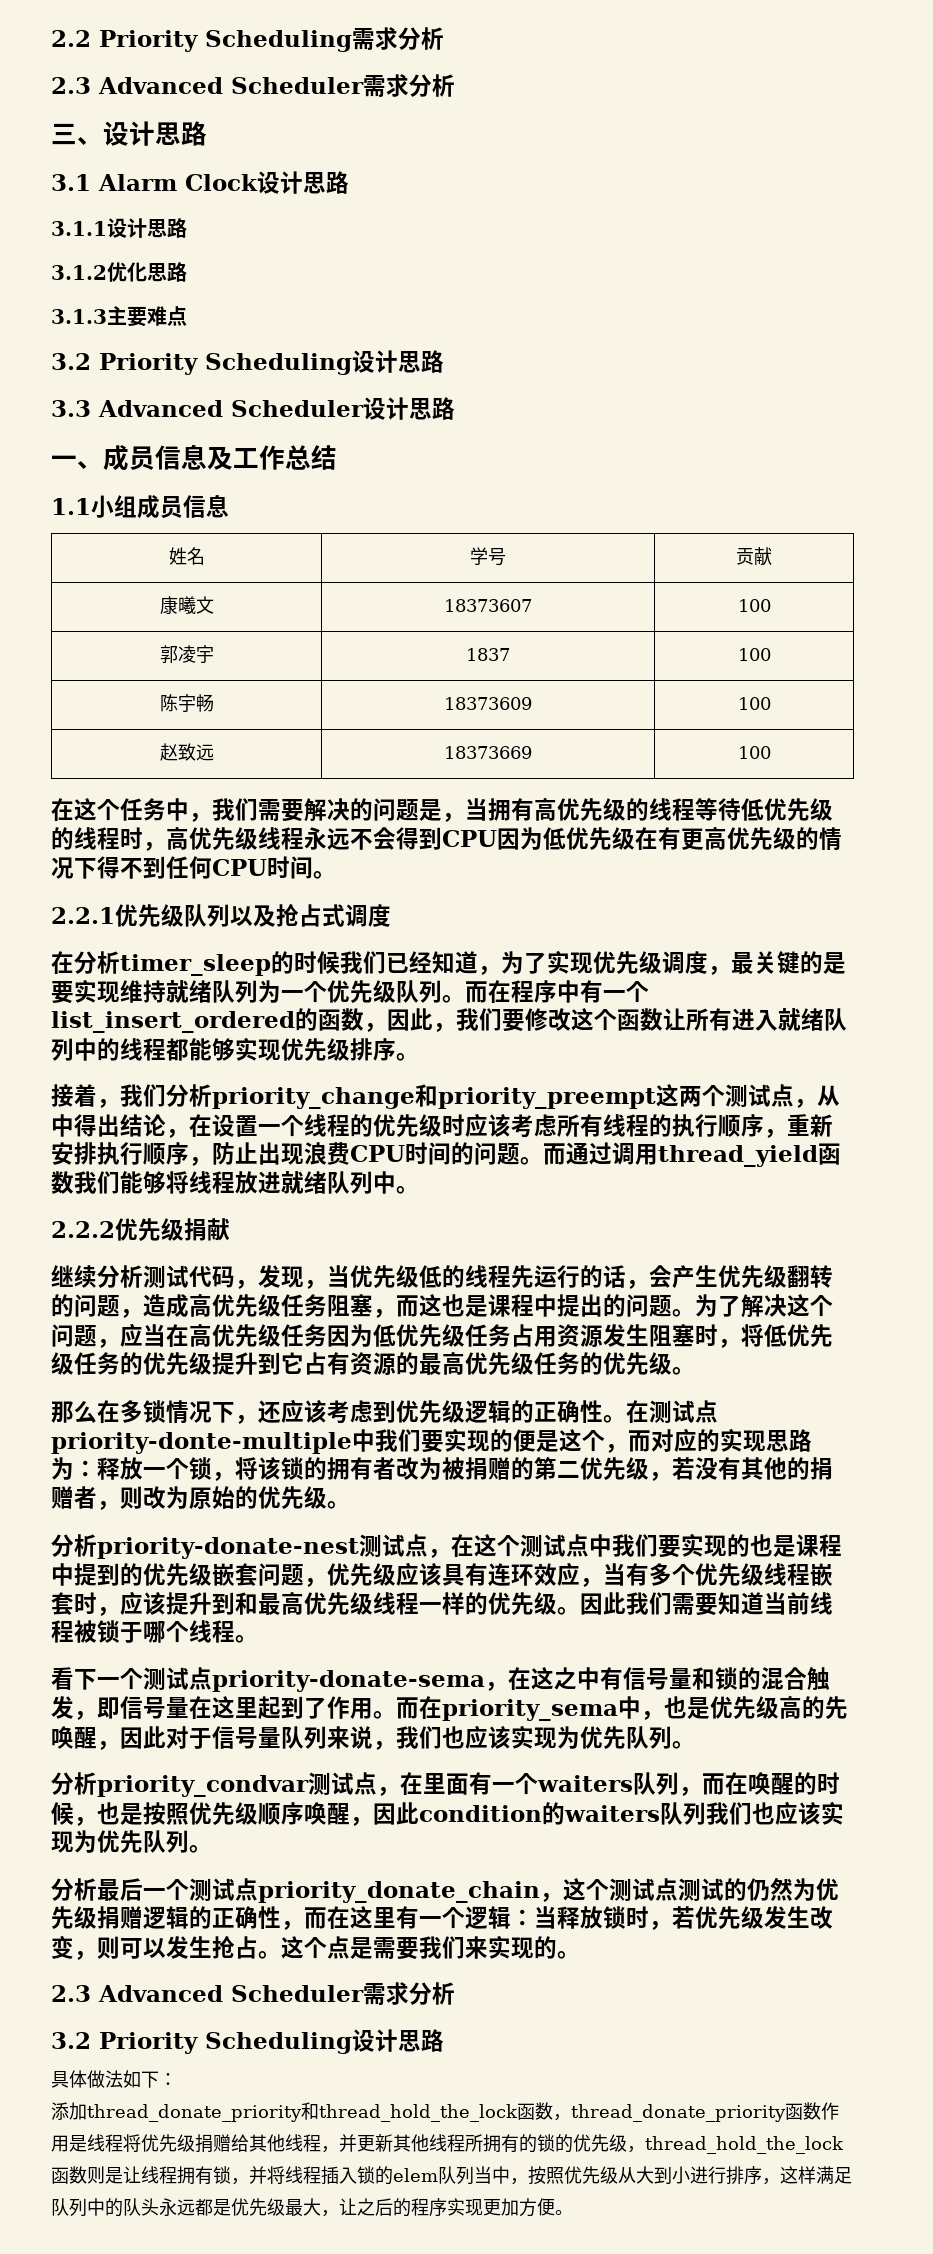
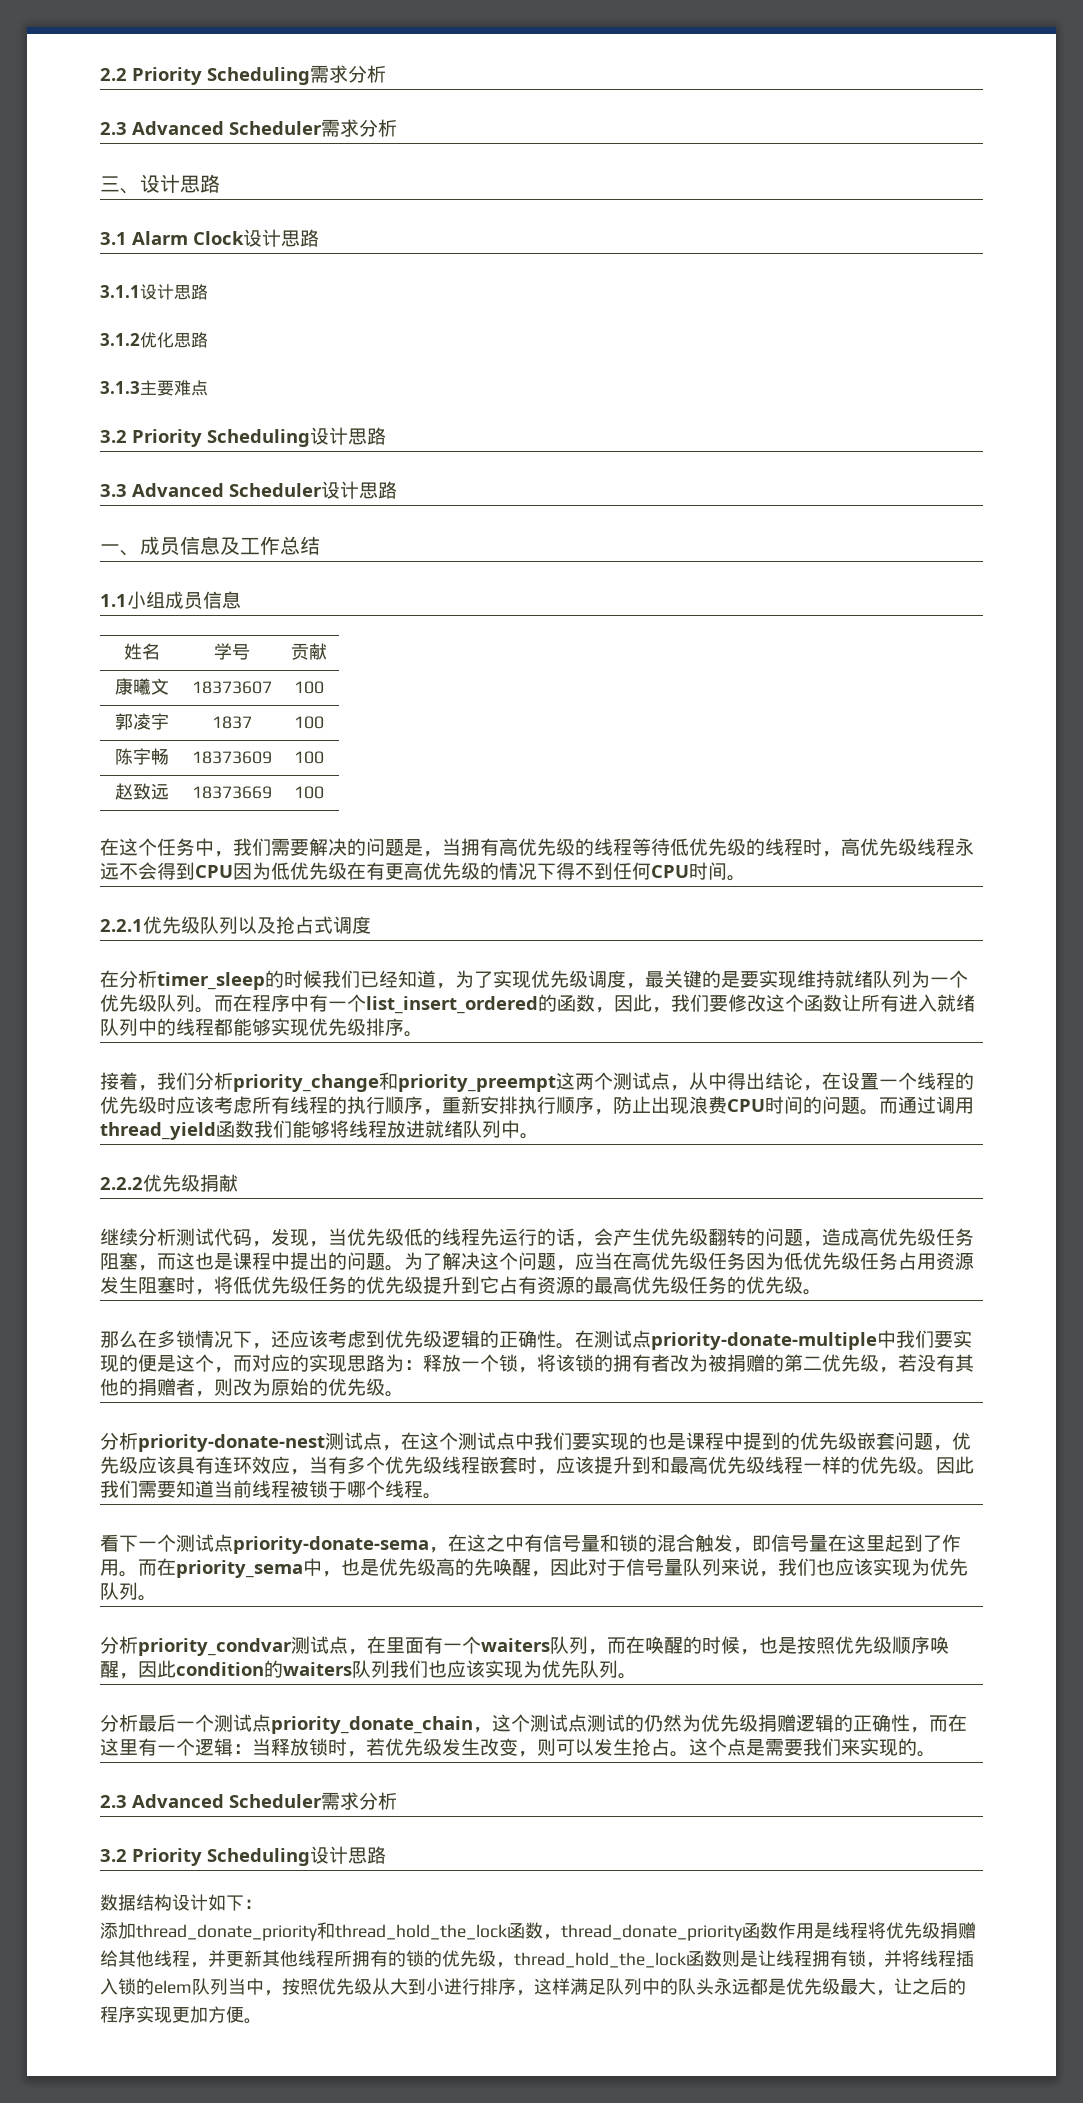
[51,1432,352,1454] priority-donte-multiple -> [651,1332,877,1350] priority-donate-multiple
[51,2070,123,2088] 具体做法 -> [100,1894,208,1911] 数据结构设计

